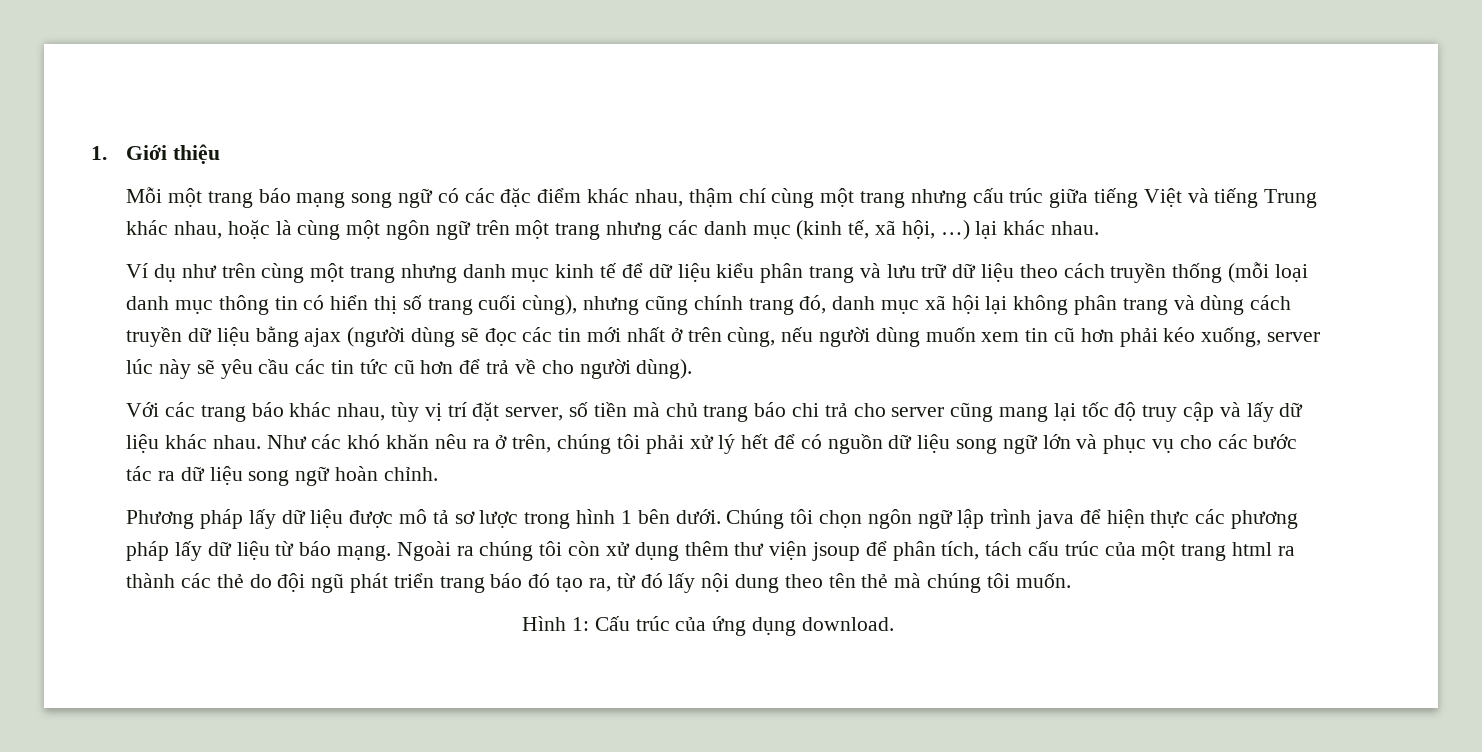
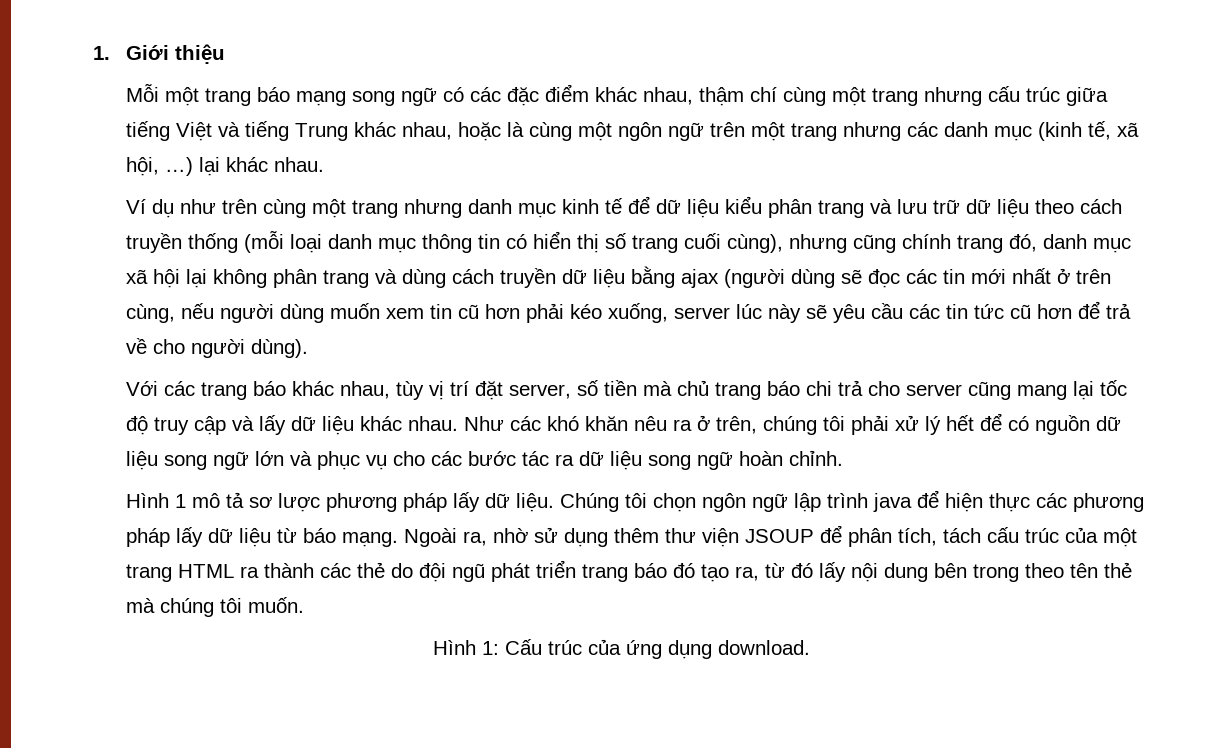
[126,509,721,529] Phương pháp lấy dữ liệu được mô tả sơ lược trong hình 1 bên dưới. -> [125,492,554,512] Hình 1 mô tả sơ lược phương pháp lấy dữ liệu.
[456,541,630,561] ra chúng tôi còn xử -> [462,527,558,546] ra, nhờ sử
[811,542,860,561] jsoup -> [744,529,814,543] JSOUP
[1231,542,1272,556] html -> [177,564,234,578] HTML
(779, 583) none -> [933,563,1019,582] bên trong

